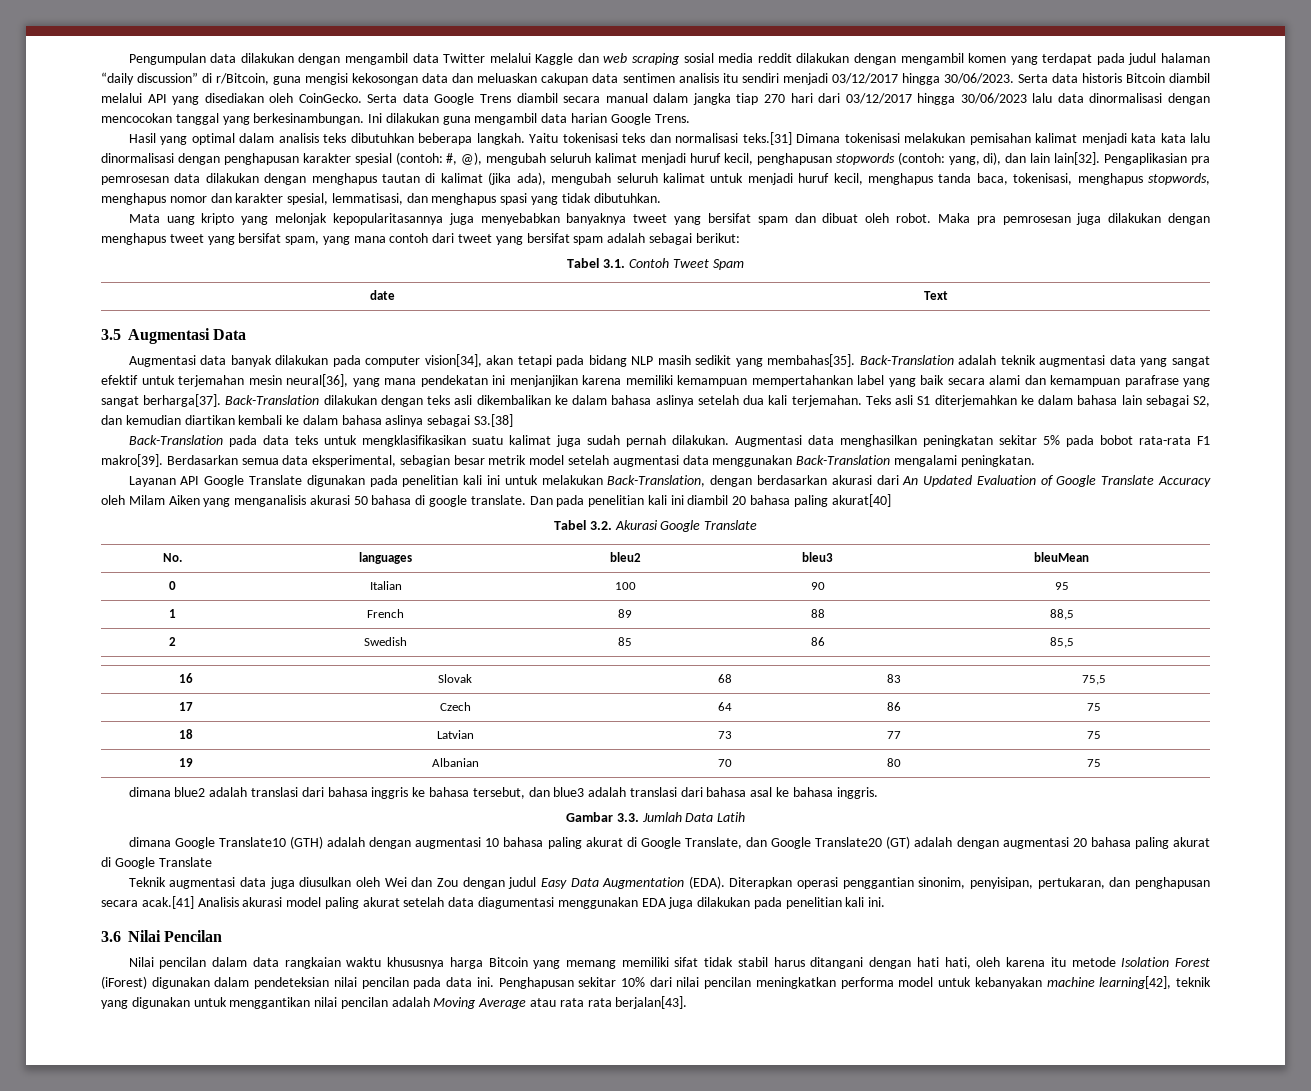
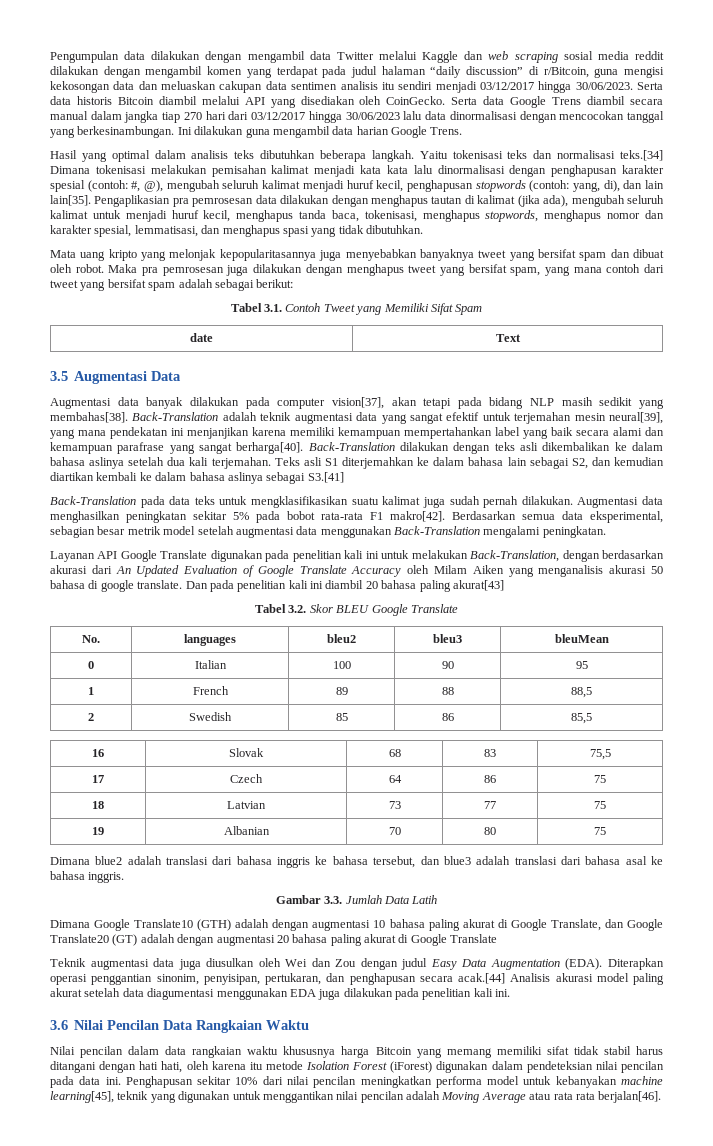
[742,132,792,145] teks.[31] -> [619,150,663,161] teks.[34]
[1054,152,1101,165] lain[32]. -> [50,195,91,206] lain[35].
(709, 263) none -> [355,303,453,315] yang Memiliki Sifat
[424,354,482,367] vision[34], -> [331,397,384,409] vision[37],
[767,354,856,367] membahas[35]. -> [50,412,128,423] membahas[38].
[286,374,348,387] neural[36], -> [609,412,663,424] neural[39],
[143,394,222,407] berharga[37]. -> [236,442,304,454] berharga[40].
[474,414,514,427] S3.[38] -> [307,472,344,483] S3.[41]
[101,454,163,467] makro[39]. -> [390,511,445,522] makro[42].
[831,494,891,507] akurat[40] -> [452,580,504,591] akurat[43]
[614,520,658,530] Akurasi -> [309,604,370,613] Skor BLEU
[128,787,171,797] dimana -> [50,857,90,865] Dimana
[128,837,171,847] dimana -> [50,920,90,928] Dimana
[141,896,194,909] acak.[41] -> [458,973,505,984] acak.[44]
(223, 936) none -> [163,1020,310,1033] Data Rangkaian Waktu
[1099,976,1172,989] learning[42], -> [50,1091,114,1103] learning[45],
[615,996,688,1009] berjalan[43]. -> [598,1091,662,1103] berjalan[46].

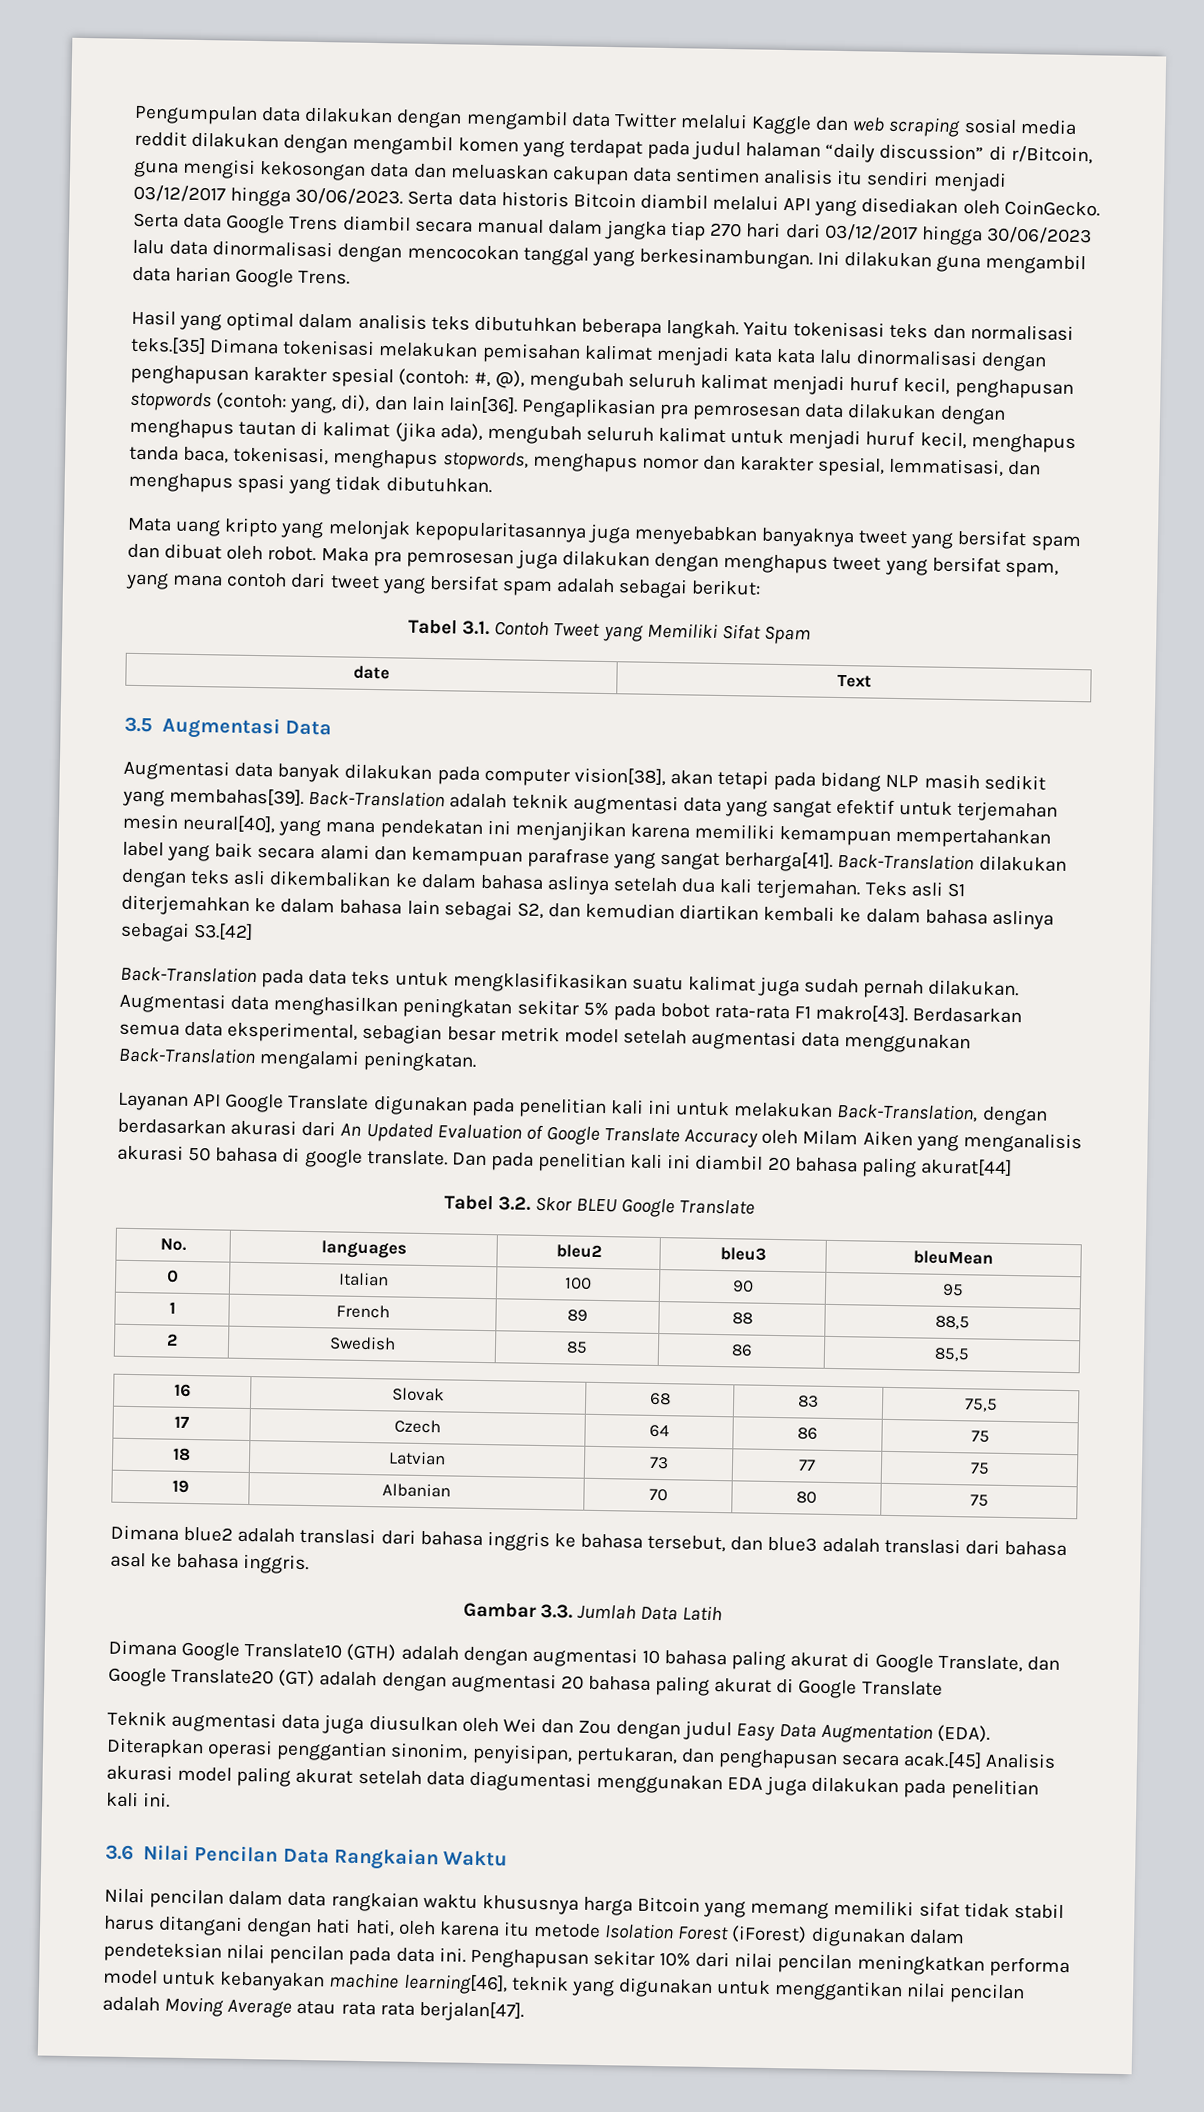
[619,150,663,161] teks.[34] -> [130,336,206,355] teks.[35]
[50,195,91,206] lain[35]. -> [447,396,518,414] lain[36].
[331,397,384,409] vision[37], -> [573,767,666,787] vision[38],
[50,412,128,423] membahas[38]. -> [169,787,305,806] membahas[39].
[609,412,663,424] neural[39], -> [182,814,277,834] neural[40],
[236,442,304,454] berharga[40]. -> [724,851,834,872] berharga[41].
[307,472,344,483] S3.[41] -> [193,923,254,941] S3.[42]
[390,511,445,522] makro[42]. -> [815,1004,909,1023] makro[43].
[452,580,504,591] akurat[43] -> [920,1158,1012,1177] akurat[44]
[458,973,505,984] acak.[44] -> [903,1751,983,1769] acak.[45]
[50,1091,114,1103] learning[45], -> [402,1973,508,1995] learning[46],
[598,1091,662,1103] berjalan[46]. -> [418,2001,524,2022] berjalan[47].

